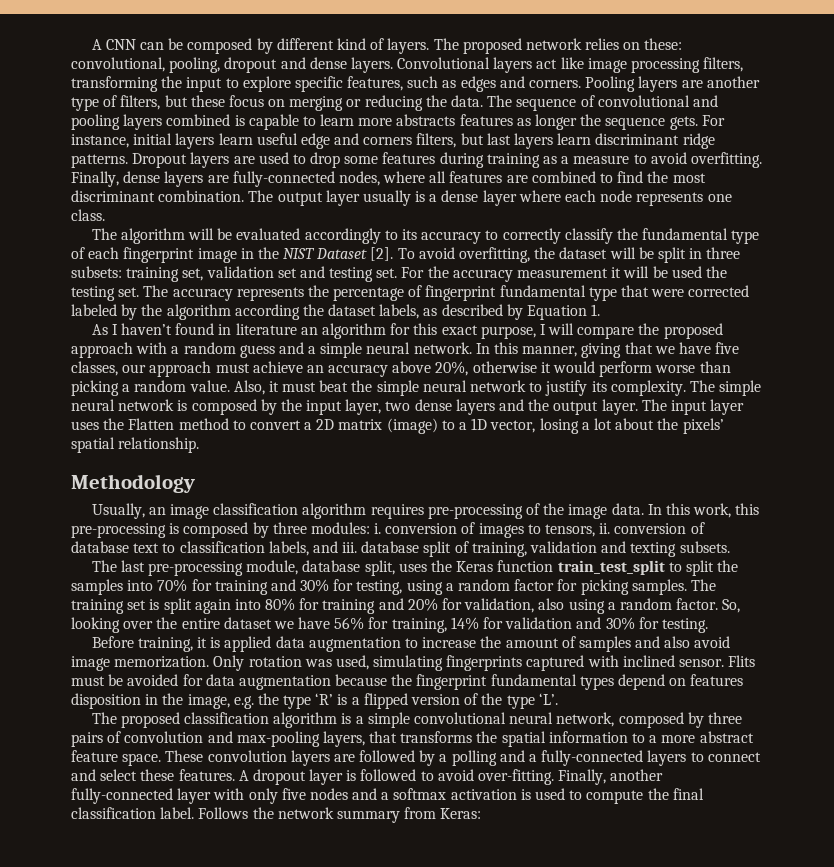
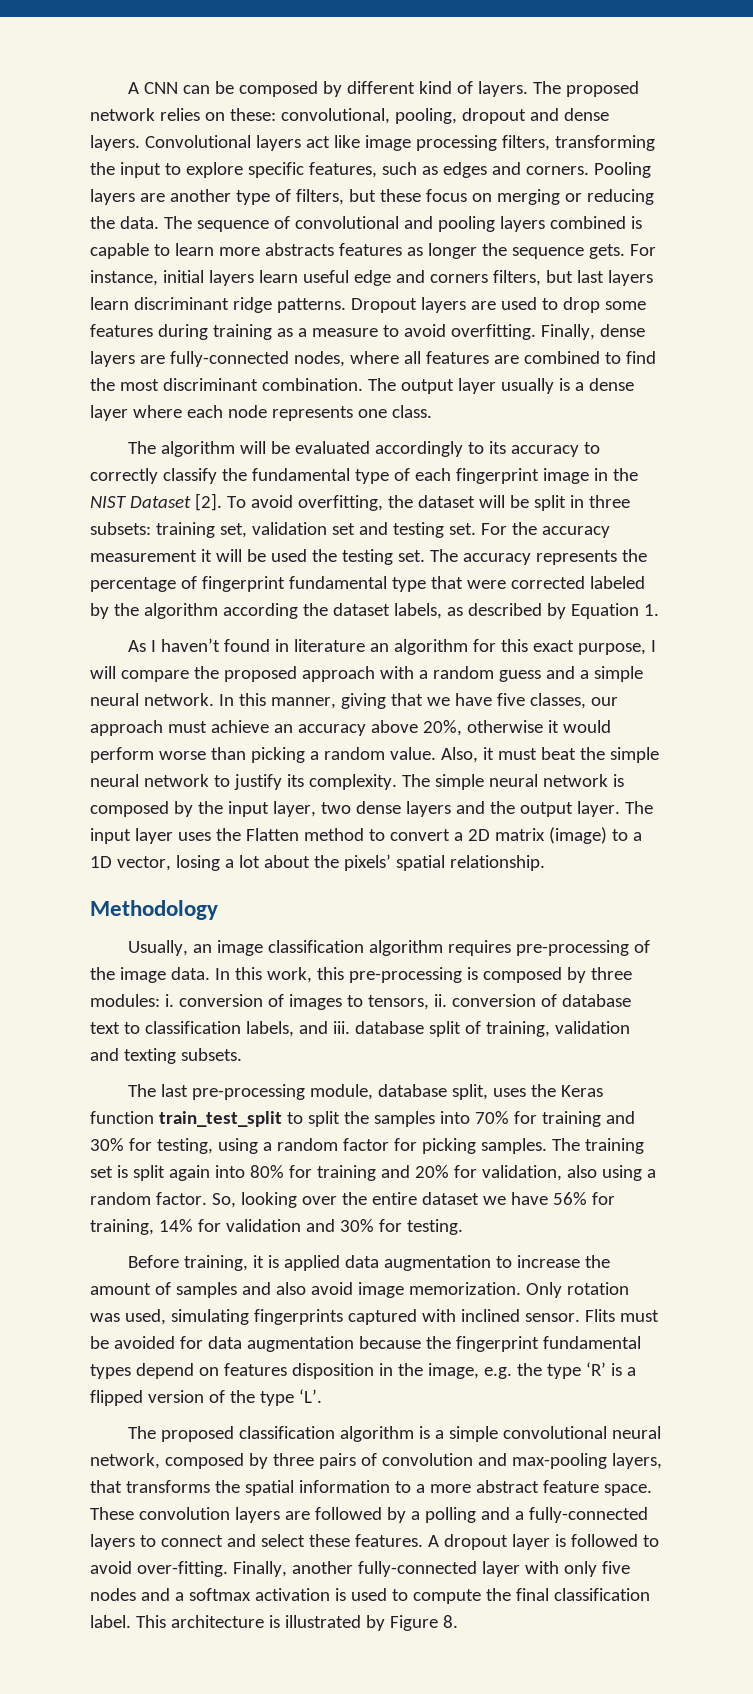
[198,807,482,823] Follows the network summary from Keras: -> [135,1615,458,1631] This architecture is illustrated by Figure 8.

